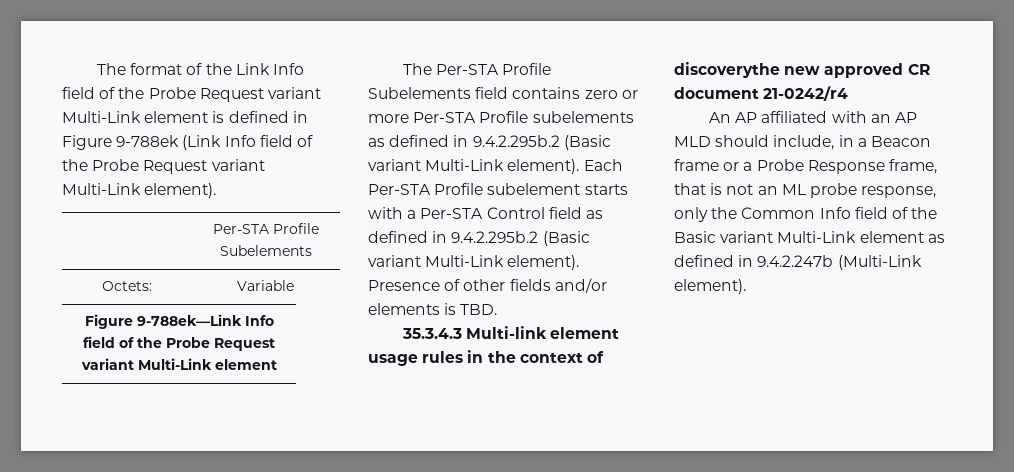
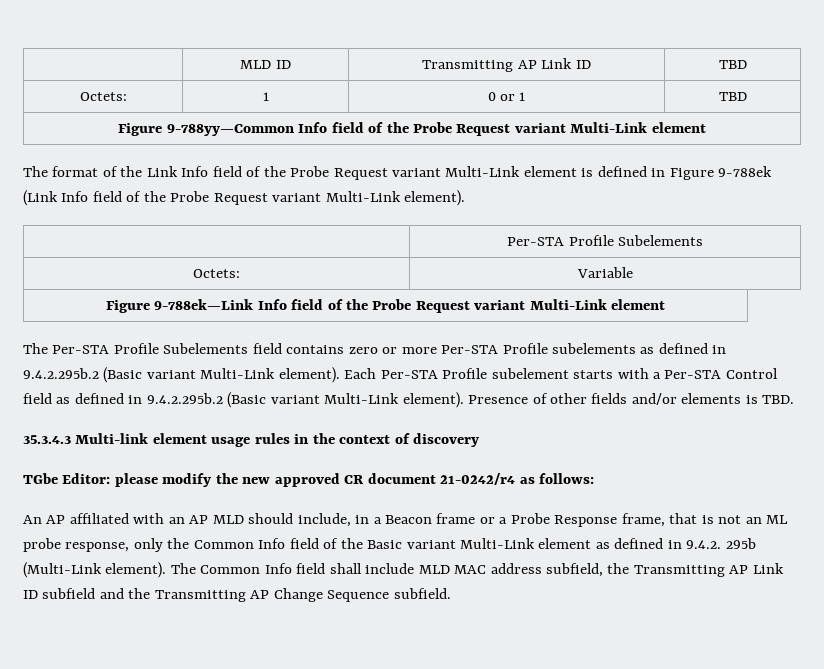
(97, 69) none -> [240,60,291,69] [422,58,591,72] [718,60,747,69] [79,92,127,101] [262,92,269,101] [487,92,526,101] [718,92,747,101] [118,122,706,136] | MLD ID | Transmitting AP Link ID | TBD // Octets: | 1 | 0 or 1 | TBD // Figure 9-788yy—Common Info field of the Probe Request variant Multi-Link element //
[674,62,780,78] discoverythe -> [413,433,480,447] [23,473,238,487] discovery // TGbe Editor: please modify the
(849, 93) none -> [519,473,595,484] as follows:
[757,255,922,270] [674,279,746,294] 9.4.2.247b (Multi-Link element). -> [686,538,756,549] [23,562,784,578] [23,588,451,602] 9.4.2. 295b (Multi-Link element). The Common Info field shall include MLD MAC address subfield, the Transmitting AP Link ID subfield and the Transmitting AP Change Sequence subfield.

